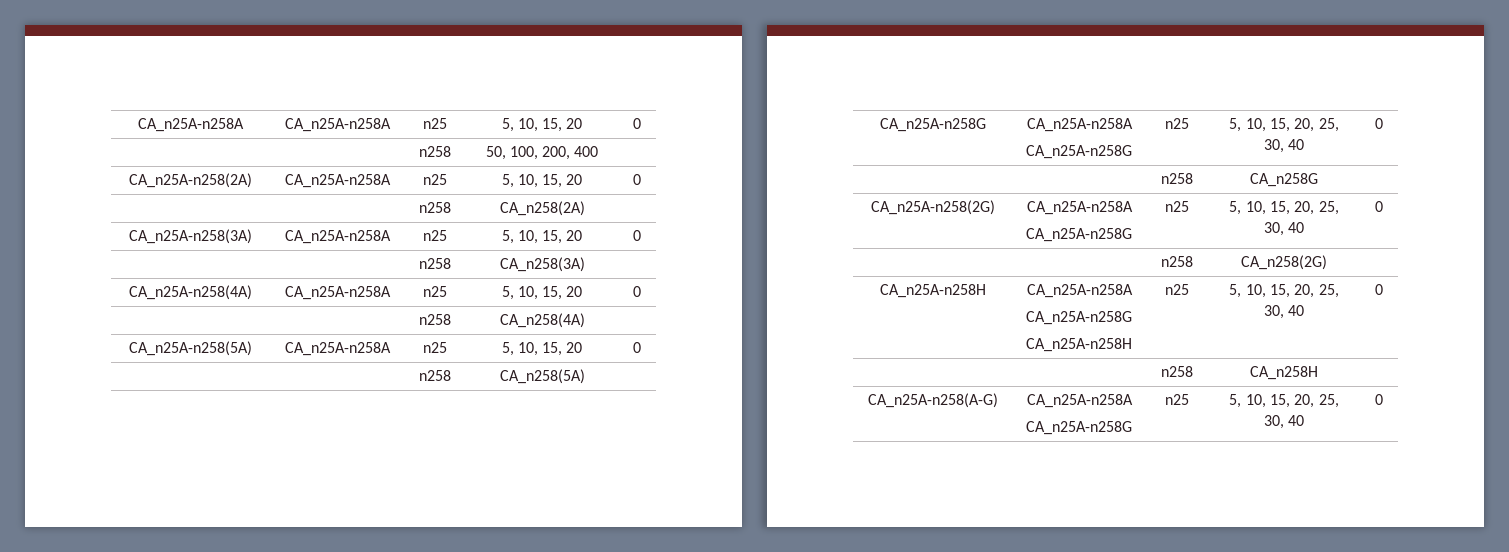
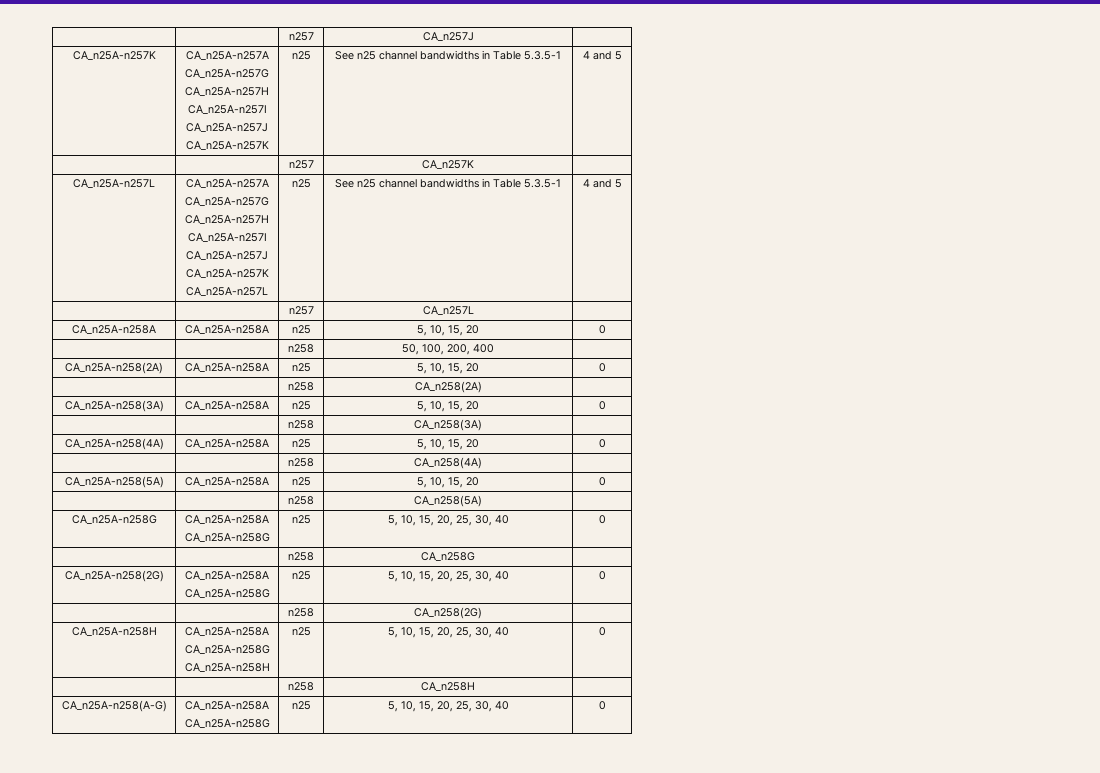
(138, 125) none -> [288,32,314,41] [422,32,474,41] [72,51,156,60] [185,51,269,60] [185,69,269,78] [185,87,269,96] [187,105,267,114] [186,123,268,132] [185,141,269,150] [291,51,311,60] [335,50,561,60] [582,51,622,60] [288,160,314,169] [422,160,474,169] [73,179,155,188] [185,179,269,188] [185,197,269,206] [185,215,269,224] [187,233,267,242] [186,251,268,260] [185,269,269,278] [186,287,268,296] [291,179,311,188] [335,178,561,188] [582,179,622,188] [288,306,314,315] [422,306,474,315] | | n257 | CA_n257J | // CA_n25A-n257K | CA_n25A-n257A // CA_n25A-n257G // CA_n25A-n257H // CA_n25A-n257I // CA_n25A-n257J // CA_n25A-n257K | n25 | See n25 channel bandwidths in Table 5.3.5-1 | 4 and 5 // | | n257 | CA_n257K | // CA_n25A-n257L | CA_n25A-n257A // CA_n25A-n257G // CA_n25A-n257H // CA_n25A-n257I // CA_n25A-n257J // CA_n25A-n257K // CA_n25A-n257L | n25 | See n25 channel bandwidths in Table 5.3.5-1 | 4 and 5 // | | n257 | CA_n257L | //

